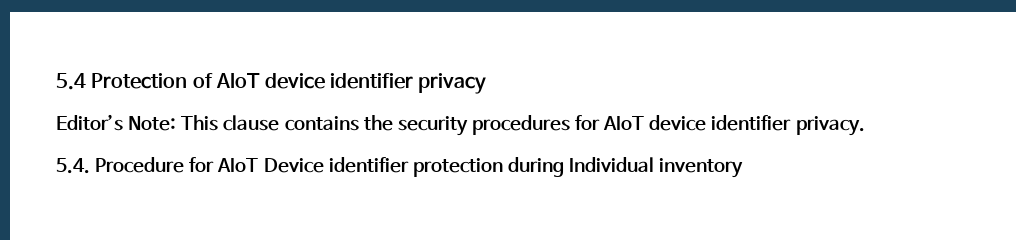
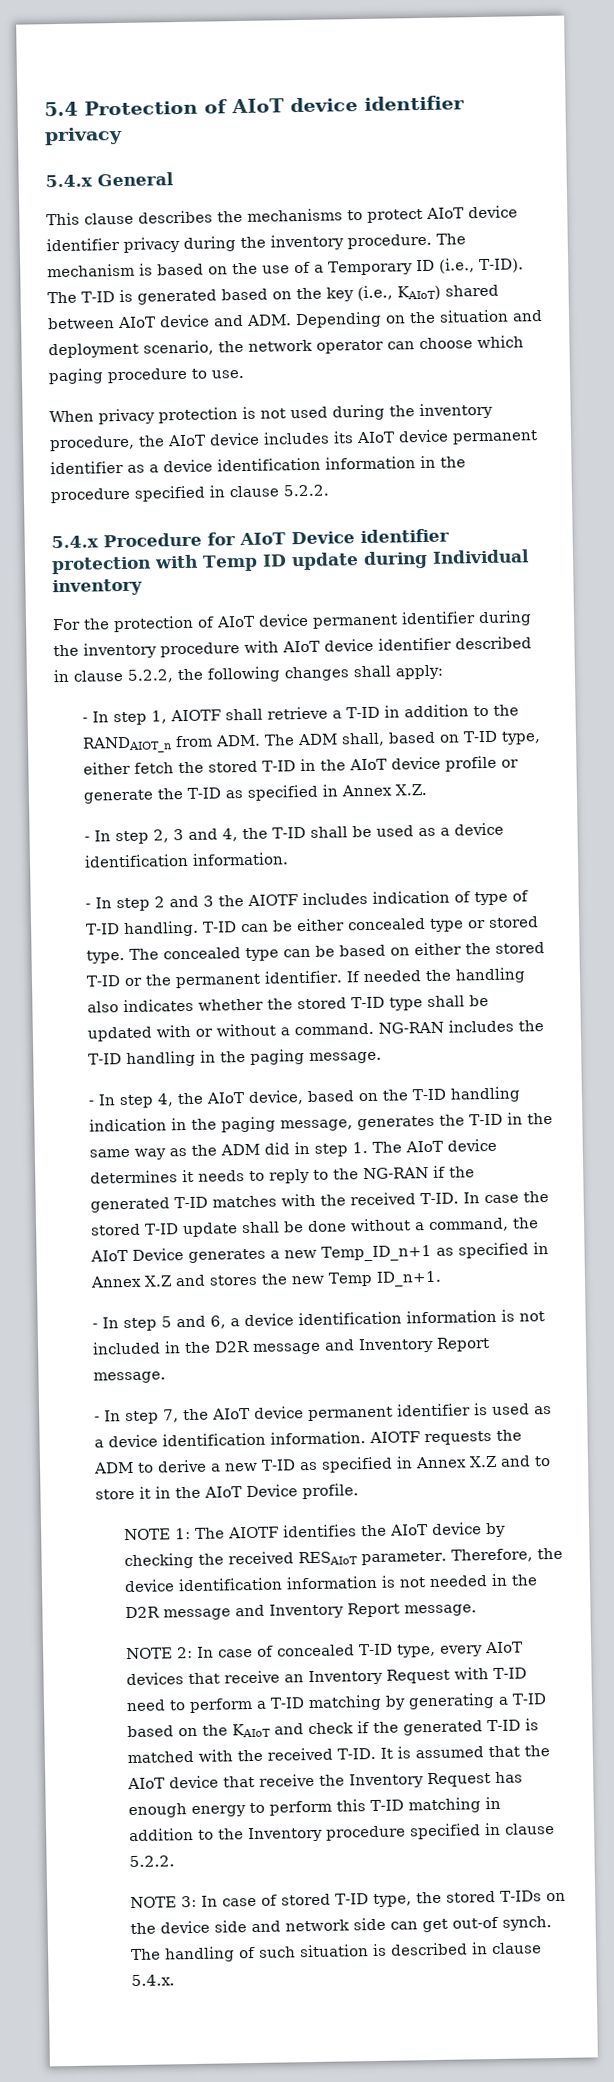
[56,114,865,136] [56,158,90,174] Editor’s Note: This clause contains the security procedures for AIoT device identifier privacy. // 5.4. -> [45,172,174,188] [46,205,518,226] [46,233,466,253] [47,258,524,278] [47,284,499,305] [47,309,543,330] [48,335,524,359] [48,367,244,385] [49,402,493,425] [49,429,538,452] [50,455,466,475] [50,484,329,504] [51,535,99,549] 5.4.x General // This clause describes the mechanisms to protect AIoT device identifier privacy during the inventory procedure. The mechanism is based on the use of a Temporary ID (i.e., T-ID). The T-ID is generated based on the key (i.e., KAIoT) shared between AIoT device and ADM. Depending on the situation and deployment scenario, the network operator can choose which paging procedure to use. // When privacy protection is not used during the inventory procedure, the AIoT device includes its AIoT device permanent identifier as a device identification information in the procedure specified in clause 5.2.2. // 5.4.x
(503, 167) none -> [154,552,359,572] with Temp ID update
(744, 168) none -> [52,610,532,633] [53,636,532,659] [53,664,444,683] [81,704,519,726] [81,730,541,754] [82,755,519,775] [82,783,427,804] [83,822,504,845] [83,852,289,868] [84,890,529,912] [85,916,539,938] [85,942,545,964] [85,967,526,989] [86,994,489,1013] [86,1019,544,1042] [87,1049,382,1068] [87,1086,521,1109] [88,1112,553,1133] [88,1138,497,1160] [89,1165,475,1184] [89,1191,549,1213] [90,1217,539,1238] [89,1242,549,1264] [89,1270,442,1288] [91,1309,545,1332] [91,1337,490,1355] [92,1371,166,1384] [93,1403,552,1425] [93,1429,522,1448] [92,1455,551,1474] [94,1483,359,1500] [123,1522,506,1541] [123,1547,563,1570] [123,1573,538,1593] [124,1602,477,1621] [125,1641,523,1660] [125,1667,527,1686] [125,1692,547,1714] [126,1718,539,1738] [126,1745,550,1764] [126,1771,523,1790] [127,1796,501,1819] [128,1822,555,1843] [128,1855,175,1868] [129,1890,566,1909] [129,1916,552,1935] [130,1942,542,1963] [130,1974,175,1987] // For the protection of AIoT device permanent identifier during the inventory procedure with AIoT device identifier described in clause 5.2.2, the following changes shall apply: // - In step 1, AIOTF shall retrieve a T-ID in addition to the RANDAIOT_n from ADM. The ADM shall, based on T-ID type, either fetch the stored T-ID in the AIoT device profile or generate the T-ID as specified in Annex X.Z. // - In step 2, 3 and 4, the T-ID shall be used as a device identification information. // - In step 2 and 3 the AIOTF includes indication of type of T-ID handling. T-ID can be either concealed type or stored type. The concealed type can be based on either the stored T-ID or the permanent identifier. If needed the handling also indicates whether the stored T-ID type shall be updated with or without a command. NG-RAN includes the T-ID handling in the paging message. // - In step 4, the AIoT device, based on the T-ID handling indication in the paging message, generates the T-ID in the same way as the ADM did in step 1. The AIoT device determines it needs to reply to the NG-RAN if the generated T-ID matches with the received T-ID. In case the stored T-ID update shall be done without a command, the AIoT Device generates a new Temp_ID_n+1 as specified in Annex X.Z and stores the new Temp ID_n+1. // - In step 5 and 6, a device identification information is not included in the D2R message and Inventory Report message. // - In step 7, the AIoT device permanent identifier is used as a device identification information. AIOTF requests the ADM to derive a new T-ID as specified in Annex X.Z and to store it in the AIoT Device profile. // NOTE 1: The AIOTF identifies the AIoT device by checking the received RESAIoT parameter. Therefore, the device identification information is not needed in the D2R message and Inventory Report message. // NOTE 2: In case of concealed T-ID type, every AIoT devices that receive an Inventory Request with T-ID need to perform a T-ID matching by generating a T-ID based on the KAIoT and check if the generated T-ID is matched with the received T-ID. It is assumed that the AIoT device that receive the Inventory Request has enough energy to perform this T-ID matching in addition to the Inventory procedure specified in clause 5.2.2. // NOTE 3: In case of stored T-ID type, the stored T-IDs on the device side and network side can get out-of synch. The handling of such situation is described in clause 5.4.x.

